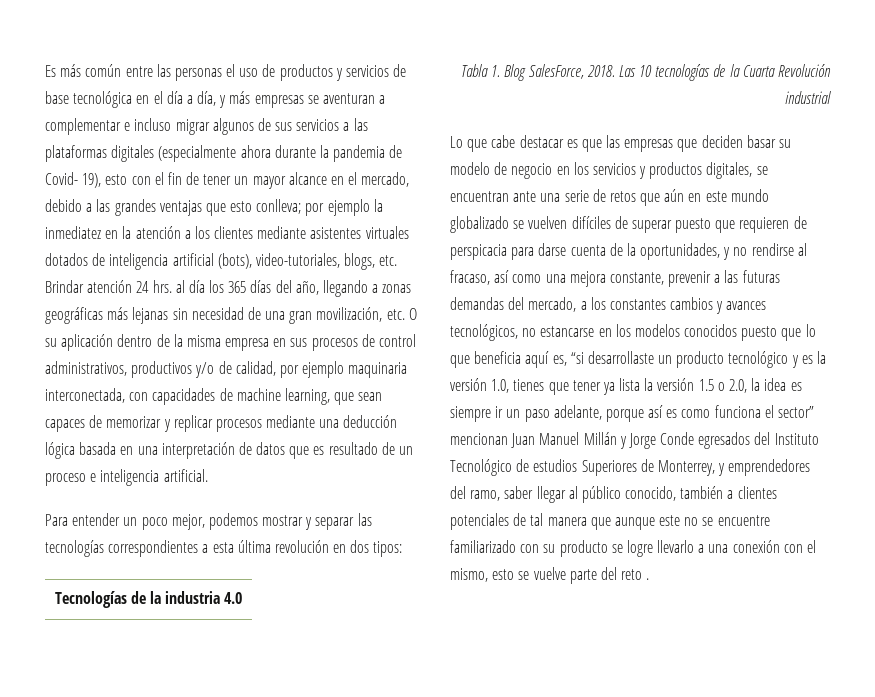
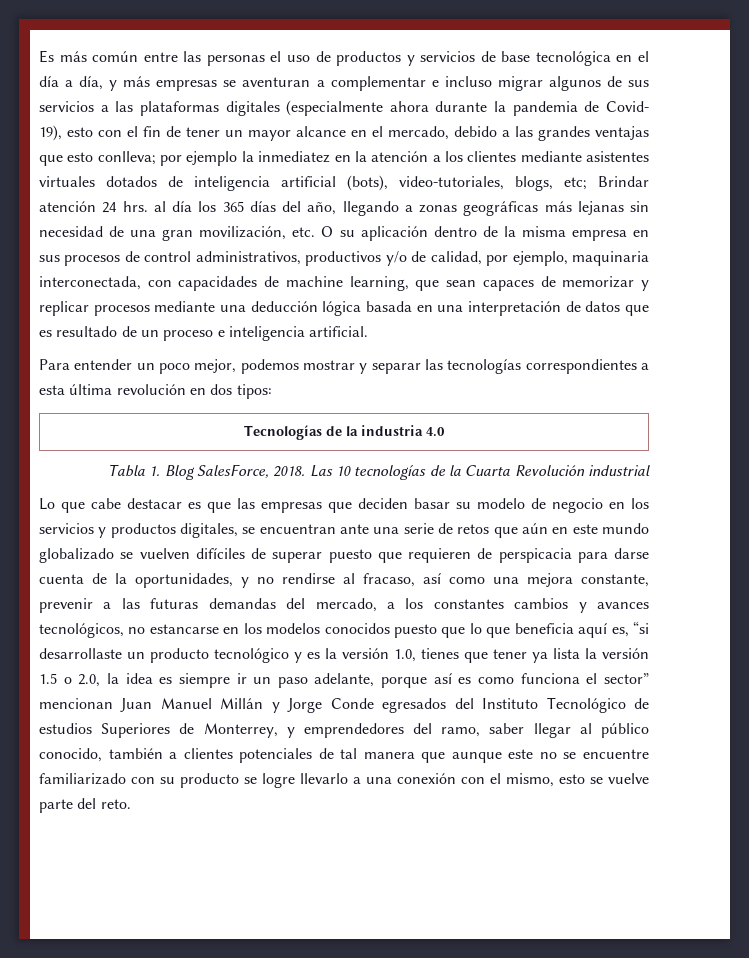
[379,255,398,266] etc. -> [564,177,587,190] etc;
[302,361,345,378] ejemplo -> [512,251,568,266] ejemplo,
[621,569,650,580] reto . -> [100,799,131,809] reto.

